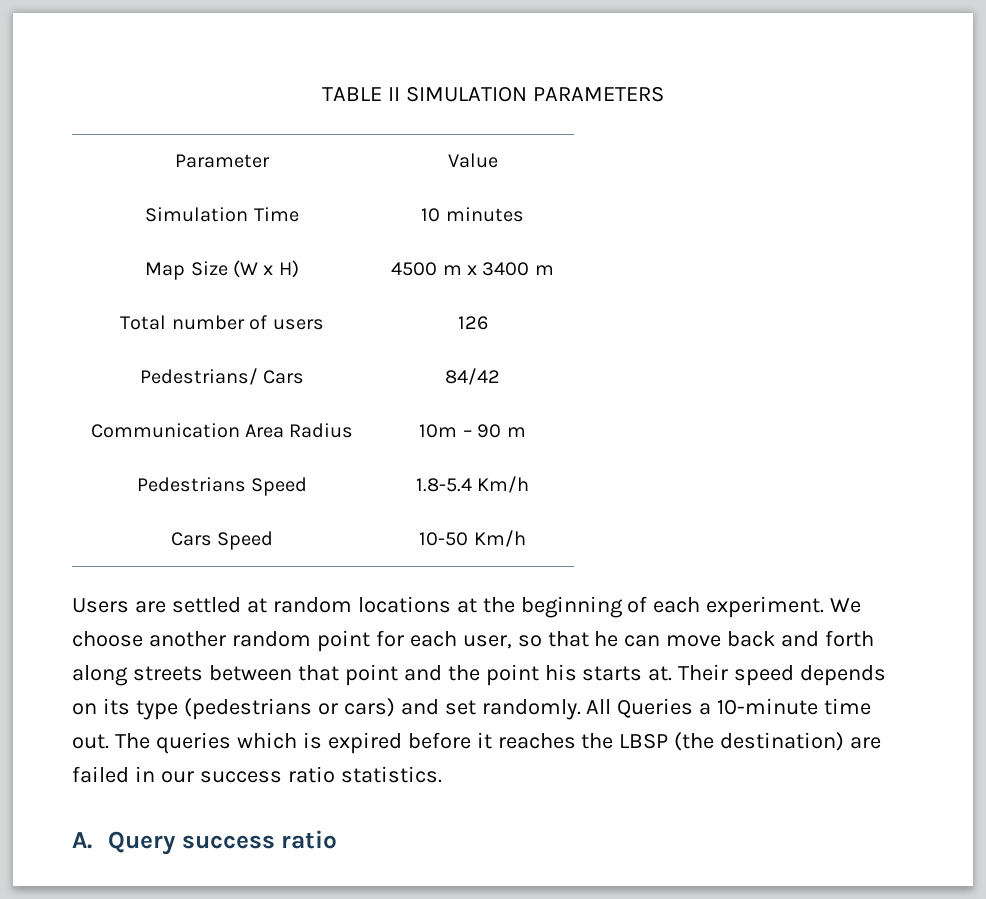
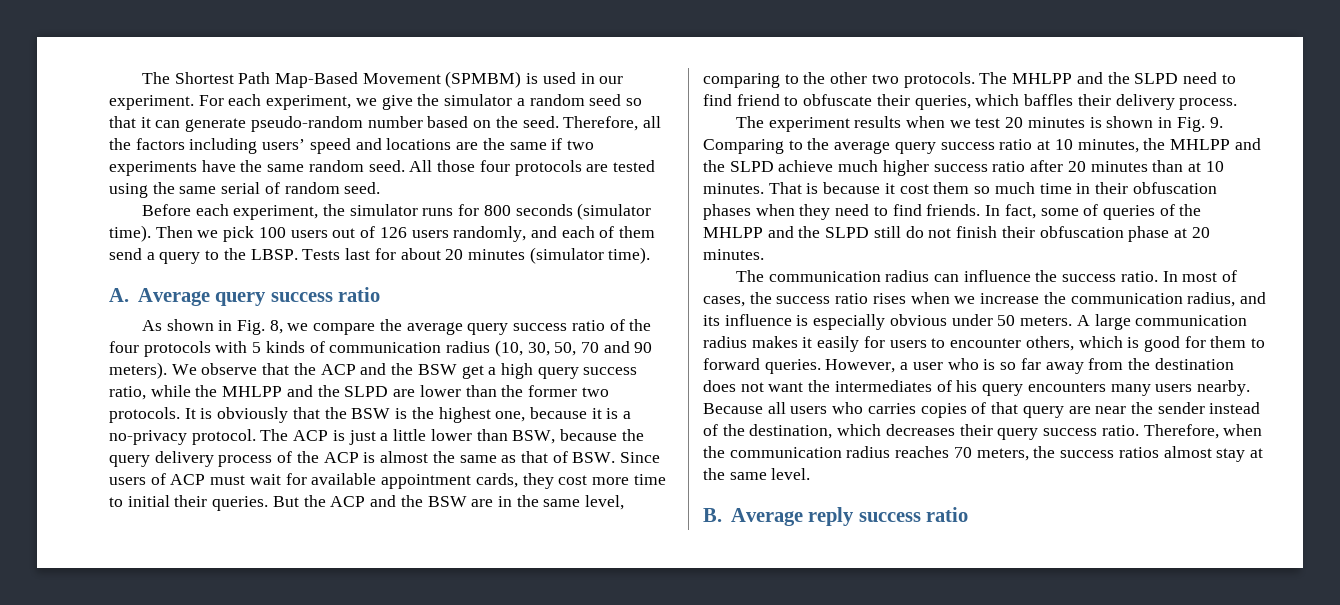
[322,86,664,102] [175,154,270,168] [447,153,498,168] [145,207,299,222] [421,207,524,222] [145,260,299,280] [391,262,554,276] [120,315,324,330] [457,316,488,330] [139,368,305,385] [445,368,500,385] [90,423,354,438] [419,424,526,438] [136,477,308,496] [415,476,530,493] [170,531,274,550] [419,530,526,547] [72,596,862,618] [72,630,875,652] [72,664,887,686] [72,698,872,720] [72,732,882,754] [72,766,442,783] [72,831,177,855] TABLE II SIMULATION PARAMETERS // Parameter | Value // Simulation Time | 10 minutes // Map Size (W x H) | 4500 m x 3400 m // Total number of users | 126 // Pedestrians/ Cars | 84/42 // Communication Area Radius | 10m – 90 m // Pedestrians Speed | 1.8-5.4 Km/h // Cars Speed | 10-50 Km/h // Users are settled at random locations at the beginning of each experiment. We choose another random point for each user, so that he can move back and forth along streets between that point and the point his starts at. Their speed depends on its type (pedestrians or cars) and set randomly. All Queries a 10-minute time out. The queries which is expired before it reaches the LBSP (the destination) are failed in our success ratio statistics. // A. Query -> [141,71,624,88] [109,94,642,110] [109,116,661,132] [109,138,594,154] [109,160,655,176] [109,182,381,198] [141,203,652,220] [109,225,656,242] [109,247,651,264] [109,287,381,306] [141,319,652,335] [109,340,653,357] [109,362,638,379] [109,385,609,400] [109,407,632,423] [109,429,644,445] [109,451,661,467] [109,473,666,489] [109,495,625,511] [703,72,1236,88] [703,94,1238,110] [735,116,1223,132] [703,138,1261,154] [703,160,1224,176] [703,182,1217,194] [703,204,1202,220] [703,226,1210,242] [703,249,764,260] [735,270,1238,282] [703,292,1266,307] [703,314,1248,330] [703,336,1266,352] [703,358,1234,374] [703,380,1250,396] [703,402,1261,418] [703,424,1263,440] [703,446,1263,462] [703,468,811,480] [703,507,855,526] The Shortest Path Map-Based Movement (SPMBM) is used in our experiment. For each experiment, we give the simulator a random seed so that it can generate pseudo-random number based on the seed. Therefore, all the factors including users’ speed and locations are the same if two experiments have the same random seed. All those four protocols are tested using the same serial of random seed. // Before each experiment, the simulator runs for 800 seconds (simulator time). Then we pick 100 users out of 126 users randomly, and each of them send a query to the LBSP. Tests last for about 20 minutes (simulator time). // A. Average query success ratio // As shown in Fig. 8, we compare the average query success ratio of the four protocols with 5 kinds of communication radius (10, 30, 50, 70 and 90 meters). We observe that the ACP and the BSW get a high query success ratio, while the MHLPP and the SLPD are lower than the former two protocols. It is obviously that the BSW is the highest one, because it is a no-privacy protocol. The ACP is just a little lower than BSW, because the query delivery process of the ACP is almost the same as that of BSW. Since users of ACP must wait for available appointment cards, they cost more time to initial their queries. But the ACP and the BSW are in the same level, comparing to the other two protocols. The MHLPP and the SLPD need to find friend to obfuscate their queries, which baffles their delivery process. // The experiment results when we test 20 minutes is shown in Fig. 9. Comparing to the average query success ratio at 10 minutes, the MHLPP and the SLPD achieve much higher success ratio after 20 minutes than at 10 minutes. That is because it cost them so much time in their obfuscation phases when they need to find friends. In fact, some of queries of the MHLPP and the SLPD still do not finish their obfuscation phase at 20 minutes. // The communication radius can influence the success ratio. In most of cases, the success ratio rises when we increase the communication radius, and its influence is especially obvious under 50 meters. A large communication radius makes it easily for users to encounter others, which is good for them to forward queries. However, a user who is so far away from the destination does not want the intermediates of his query encounters many users nearby. Because all users who carries copies of that query are near the sender instead of the destination, which decreases their query success ratio. Therefore, when the communication radius reaches 70 meters, the success ratios almost stay at the same level. // B. Average reply

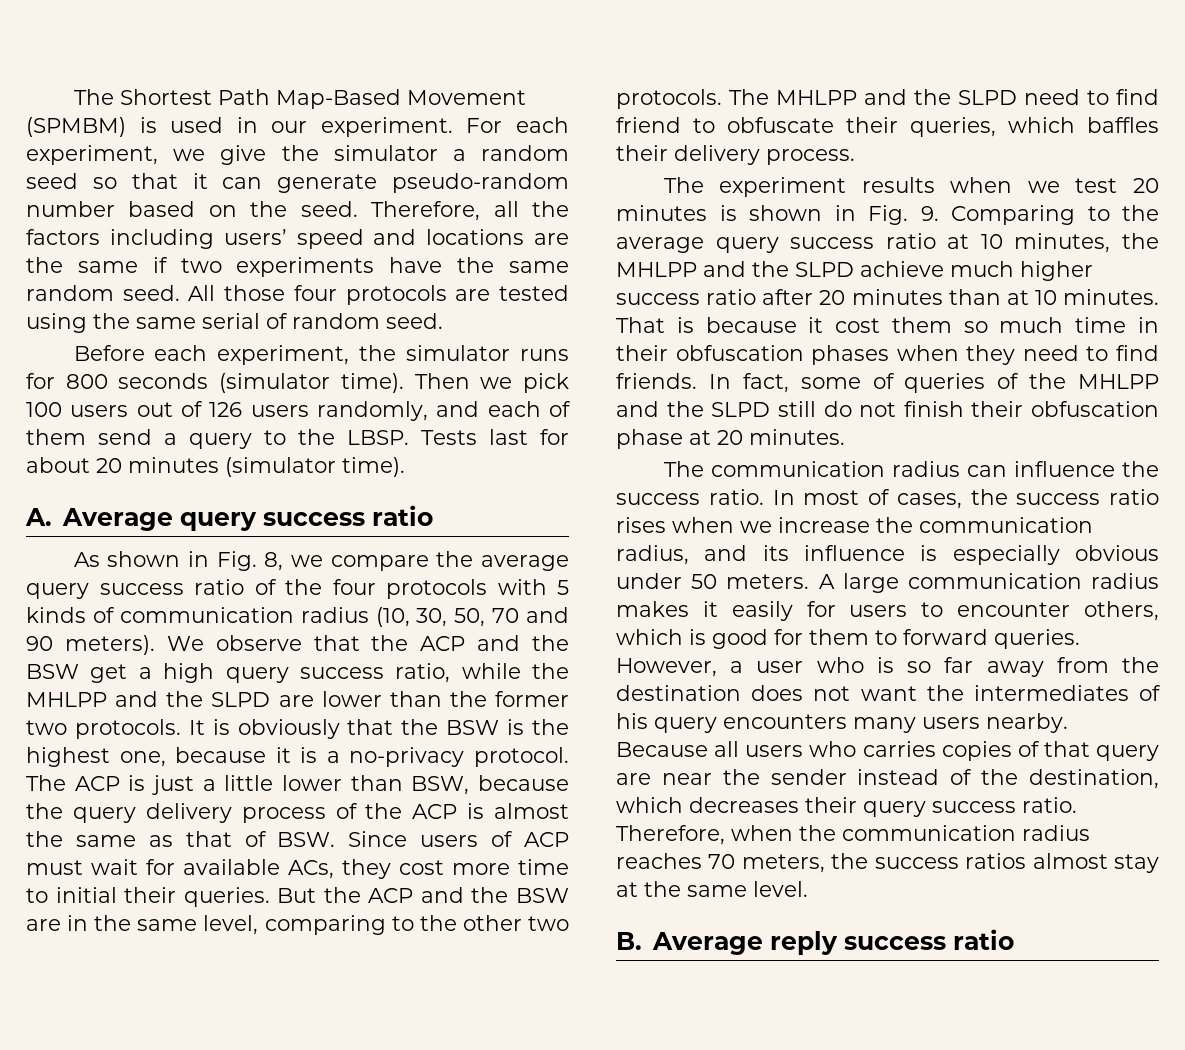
[381,473,518,489] appointment cards, -> [288,860,334,879] ACs,

